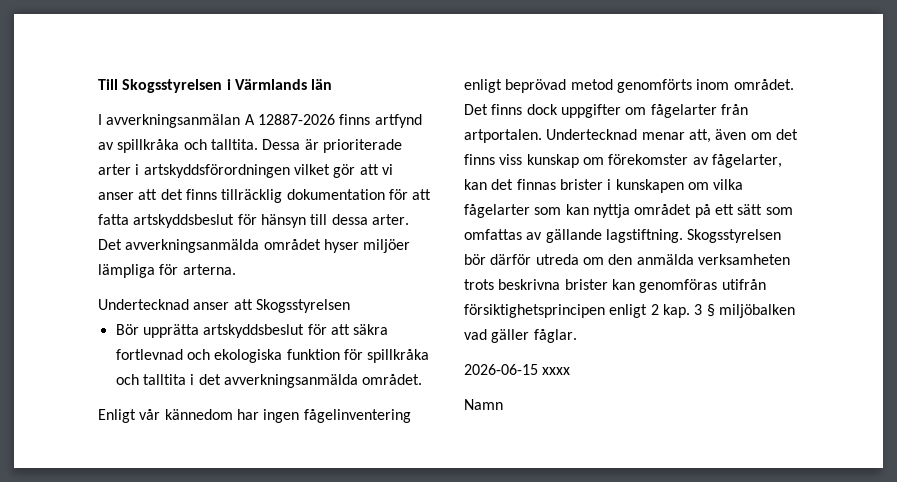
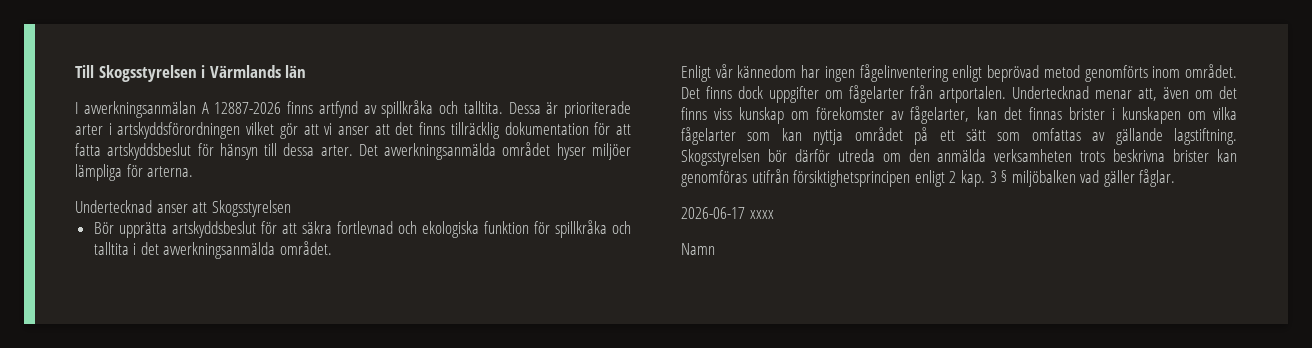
[464,364,538,375] 2026-06-15 -> [681,207,745,219] 2026-06-17

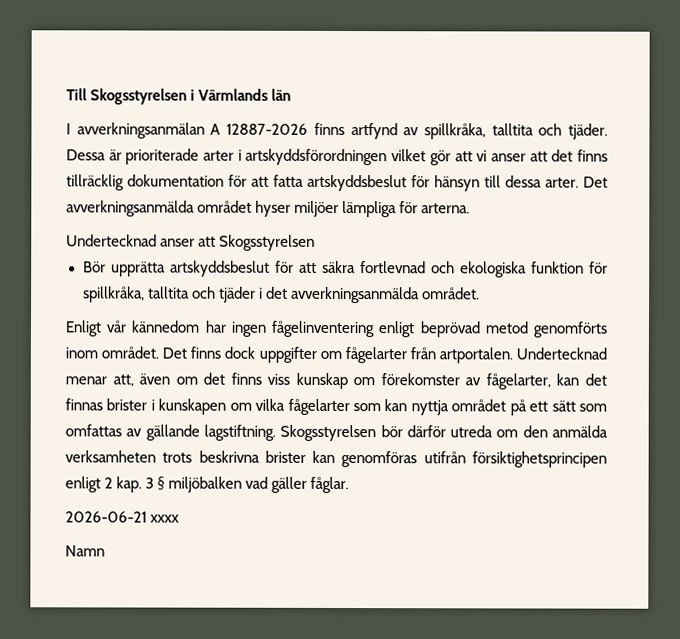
[381,100,503,118] spillkråka och talltita. -> [423,123,608,140] spillkråka, talltita och tjäder.
[554,220,631,238] [93,242,129,255] spillkråka och talltita -> [82,286,256,303] spillkråka, talltita och tjäder
[681,207,745,219] 2026-06-17 -> [65,511,147,523] 2026-06-21

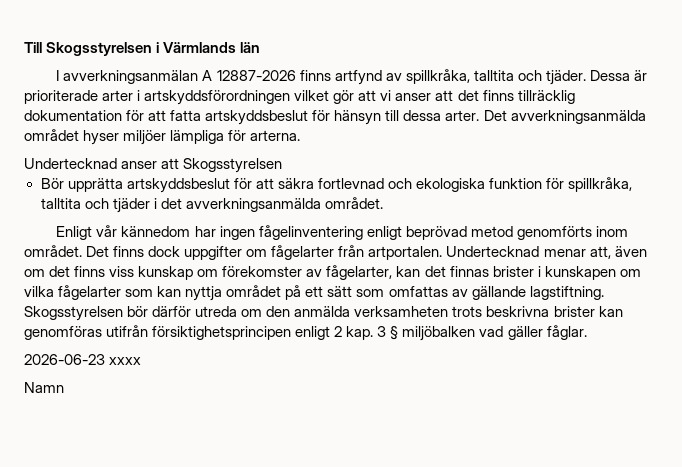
[65,511,147,523] 2026-06-21 -> [24,354,105,365] 2026-06-23

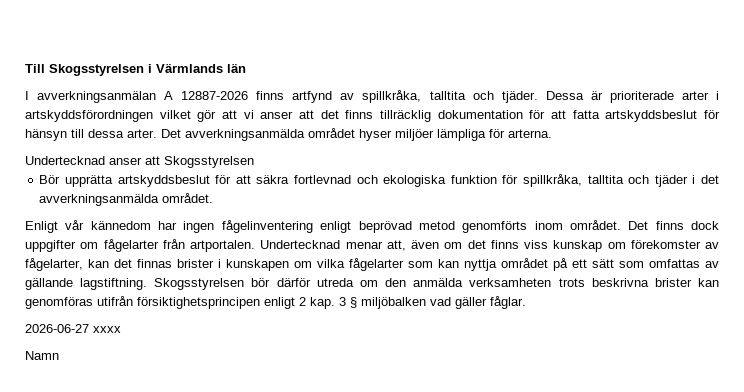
[24,354,105,365] 2026-06-23 -> [25,324,89,333] 2026-06-27

